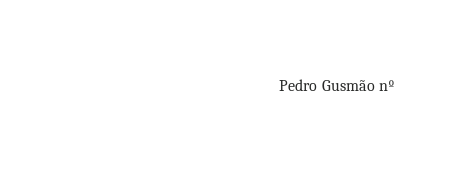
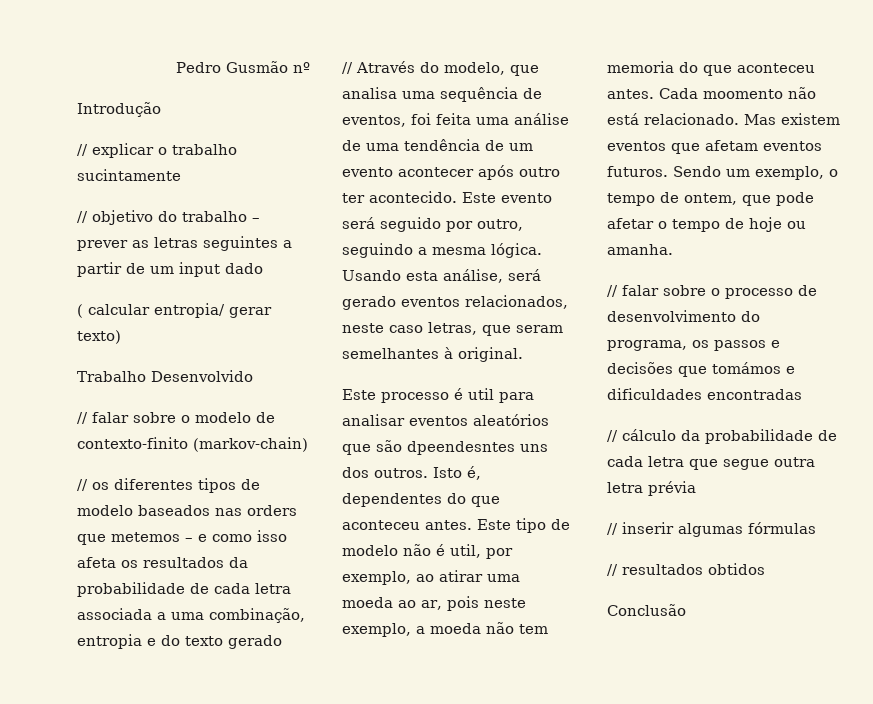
(395, 85) none -> [77,102,161,117] [77,143,237,158] [77,169,181,181] [77,210,260,225] [77,236,292,251] [77,262,263,277] [77,303,272,318] [77,330,121,344] [77,370,253,382] [77,412,275,424] [77,437,308,452] [77,478,260,493] [77,505,297,516] [77,530,287,545] [77,557,248,568] [77,582,291,597] [77,608,305,623] [77,634,282,649] [342,61,539,76] [342,87,542,102] [342,113,569,127] [342,139,533,151] [342,165,560,180] [342,191,552,203] [342,217,523,232] [342,243,542,258] [342,269,541,283] [342,295,568,310] [342,322,563,336] [342,347,523,362] [342,388,534,403] [342,414,549,426] [342,440,548,455] [342,466,481,480] [342,493,500,507] [342,518,570,533] [342,544,513,559] [342,570,520,585] [342,596,526,611] [342,622,548,637] [607,61,815,76] [607,87,816,99] [607,113,840,125] [607,140,822,154] [607,166,838,180] [607,192,814,206] [607,217,806,232] [607,244,673,255] [607,285,817,299] [607,310,760,322] [607,340,780,351] [607,362,795,377] [607,388,802,400] [607,429,837,444] [607,456,815,470] [607,481,696,496] [607,522,816,537] [607,563,765,576] [607,604,686,616] // Introdução // // explicar o trabalho sucintamente // // objetivo do trabalho – prever as letras seguintes a partir de um input dado // ( calcular entropia/ gerar texto) // Trabalho Desenvolvido // // falar sobre o modelo de contexto-finito (markov-chain) // // os diferentes tipos de modelo baseados nas orders que metemos – e como isso afeta os resultados da probabilidade de cada letra associada a uma combinação, entropia e do texto gerado // // Através do modelo, que analisa uma sequência de eventos, foi feita uma análise de uma tendência de um evento acontecer após outro ter acontecido. Este evento será seguido por outro, seguindo a mesma lógica. Usando esta análise, será gerado eventos relacionados, neste caso letras, que seram semelhantes à original. // Este processo é util para analisar eventos aleatórios que são dpeendesntes uns dos outros. Isto é, dependentes do que aconteceu antes. Este tipo de modelo não é util, por exemplo, ao atirar uma moeda ao ar, pois neste exemplo, a moeda não tem memoria do que aconteceu antes. Cada moomento não está relacionado. Mas existem eventos que afetam eventos futuros. Sendo um exemplo, o tempo de ontem, que pode afetar o tempo de hoje ou amanha. // // falar sobre o processo de desenvolvimento do programa, os passos e decisões que tomámos e dificuldades encontradas // // cálculo da probabilidade de cada letra que segue outra letra prévia // // inserir algumas fórmulas // // resultados obtidos // Conclusão

